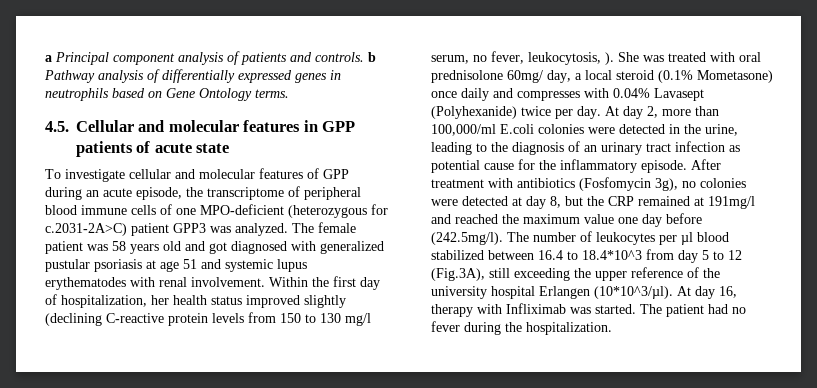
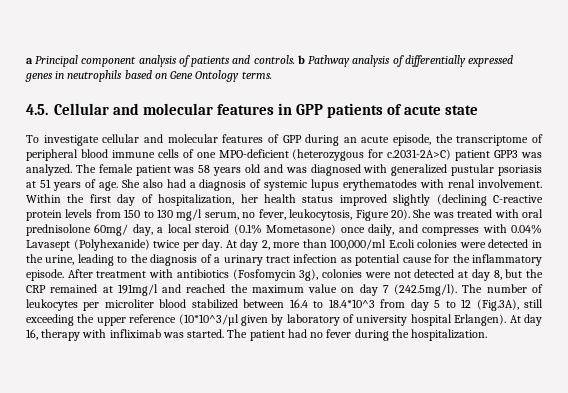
[209,242,227,254] got -> [285,167,307,173] was
[160,259,221,272] age 51 and -> [39,179,262,191] 51 years of age. She also had a diagnosis of
[605,52,614,65] ). -> [355,209,410,221] Figure 20).
[461,88,489,101] daily -> [368,224,395,236] daily,
[584,145,597,152] an -> [214,257,221,263] a
[682,178,746,188] [431,199,458,206] no colonies were -> [322,269,411,278] colonies were not
[618,213,702,227] one day before -> [341,284,389,296] on day 7
[681,232,693,245] µl -> [104,299,154,308] microliter
[687,267,720,278] [431,286,673,299] of the university hospital Erlangen (10*10^3/µl). -> [178,314,507,326] (10*10^3/µl given by laboratory of university hospital Erlangen).
[506,303,566,314] Infliximab -> [109,329,161,338] infliximab

